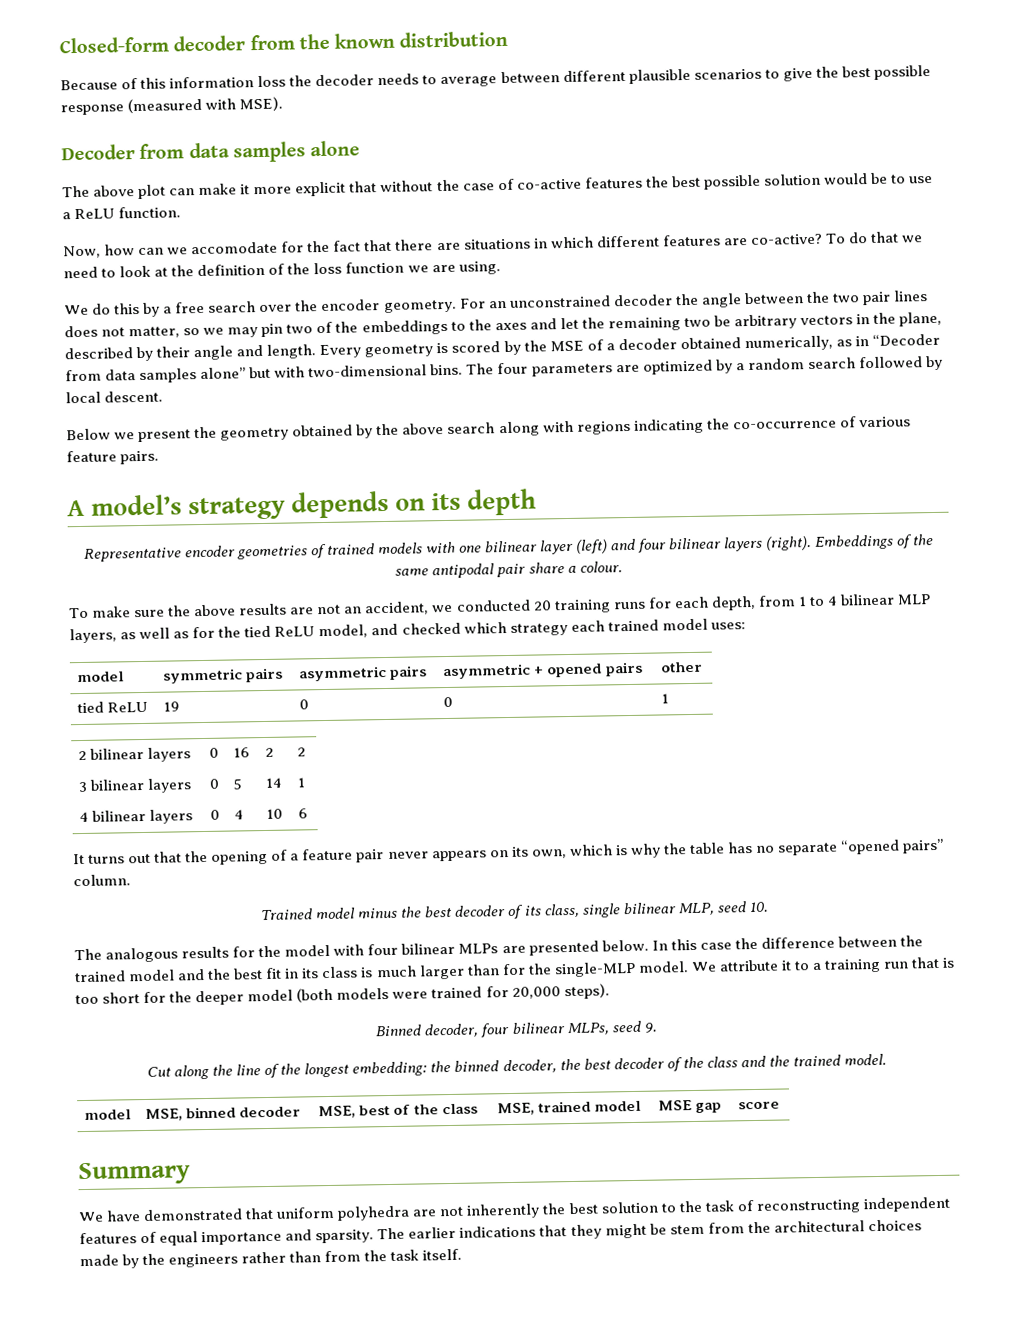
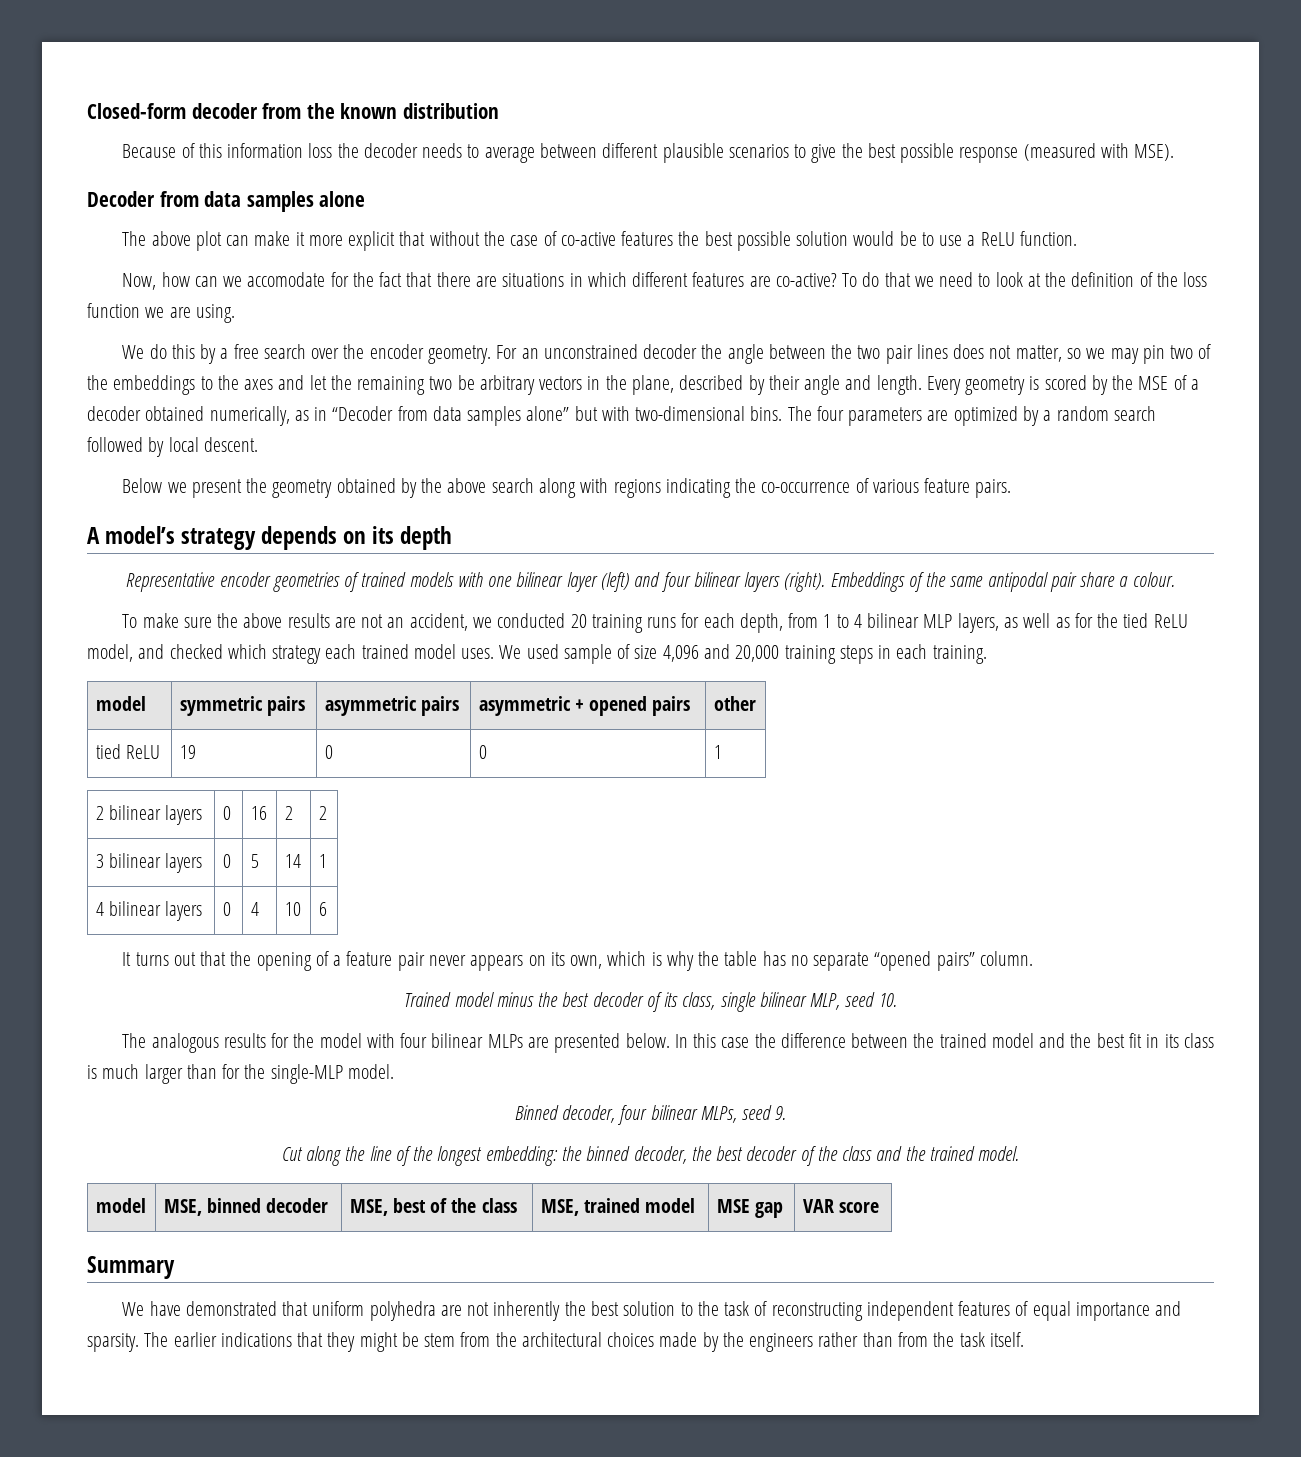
[710,622,746,630] uses: -> [461,644,987,664] uses. We used sample of size 4,096 and 20,000 training steps in each training.
[690,956,956,973] [75,983,610,1006] We attribute it to a training run that is too short for the deeper model (both models were trained for 20,000 steps). -> (394, 1071) none
(723, 1107) none -> [802,1199,834,1213] VAR

